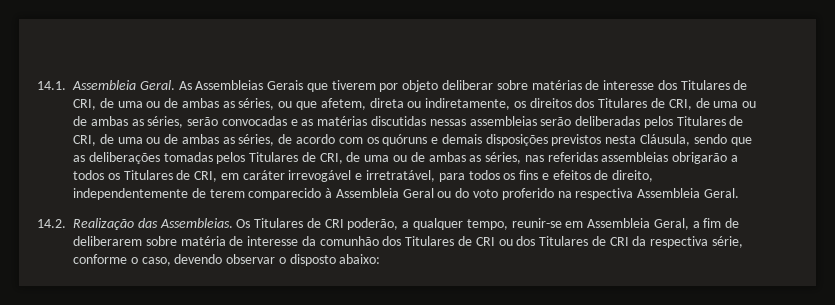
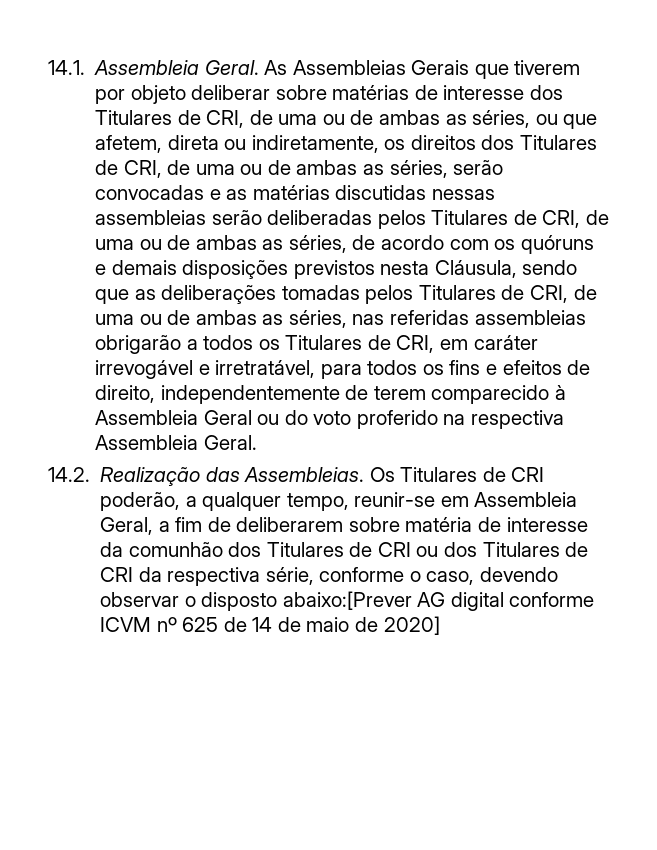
[339,254,381,264] abaixo: -> [282,591,595,611] [100,616,440,635] abaixo:[Prever AG digital conforme ICVM nº 625 de 14 de maio de 2020]

